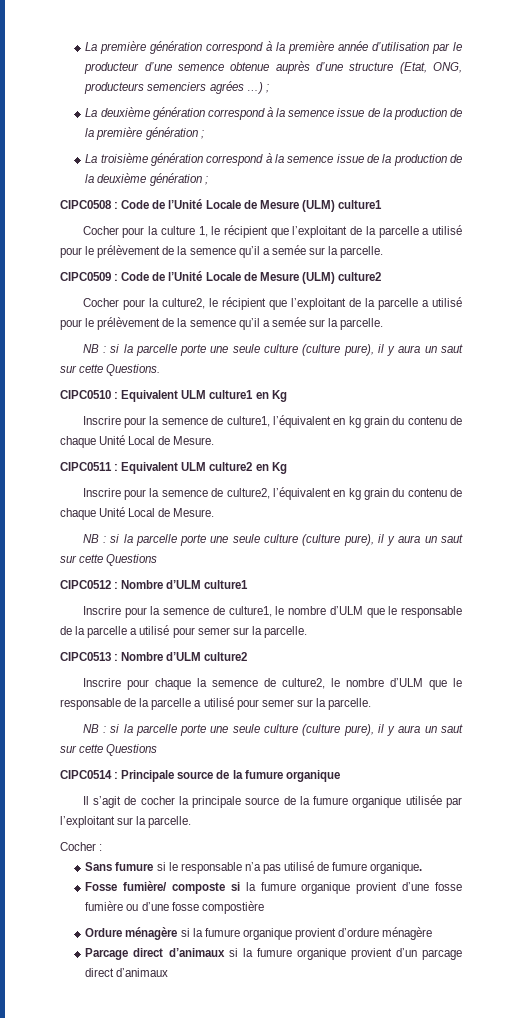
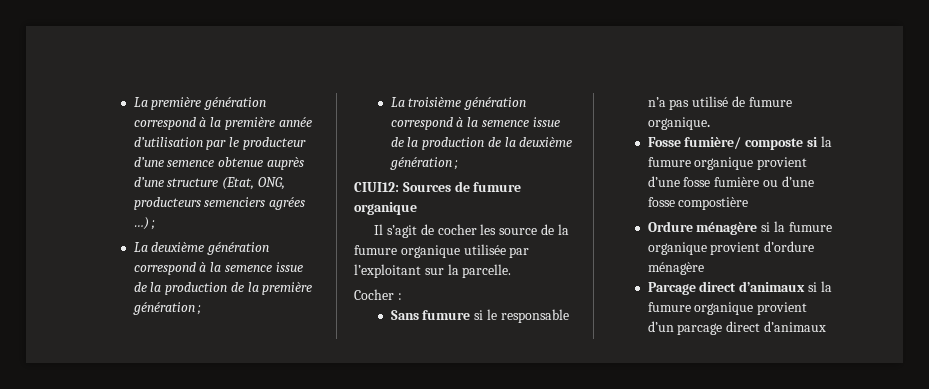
[60,199,382,212] [82,225,462,238] [60,245,384,258] [60,271,381,284] [82,297,462,310] [60,317,384,330] [82,344,463,356] [60,364,161,376] [60,390,287,402] [82,415,462,428] [60,435,215,448] [60,462,287,474] [82,487,462,500] [60,507,215,520] [82,534,463,546] [60,554,158,566] [60,580,249,589] [82,606,463,618] [60,625,307,638] [60,652,248,661] [82,678,462,690] [60,697,372,710] [82,724,463,736] [60,744,158,756] [60,770,243,782] CIPC0508 : Code de l’Unité Locale de Mesure (ULM) culture1 // Cocher pour la culture 1, le récipient que l’exploitant de la parcelle a utilisé pour le prélèvement de la semence qu’il a semée sur la parcelle. // CIPC0509 : Code de l’Unité Locale de Mesure (ULM) culture2 // Cocher pour la culture2, le récipient que l’exploitant de la parcelle a utilisé pour le prélèvement de la semence qu’il a semée sur la parcelle. // NB : si la parcelle porte une seule culture (culture pure), il y aura un saut sur cette Questions. // CIPC0510 : Equivalent ULM culture1 en Kg // Inscrire pour la semence de culture1, l’équivalent en kg grain du contenu de chaque Unité Local de Mesure. // CIPC0511 : Equivalent ULM culture2 en Kg // Inscrire pour la semence de culture2, l’équivalent en kg grain du contenu de chaque Unité Local de Mesure. // NB : si la parcelle porte une seule culture (culture pure), il y aura un saut sur cette Questions // CIPC0512 : Nombre d’ULM culture1 // Inscrire pour la semence de culture1, le nombre d’ULM que le responsable de la parcelle a utilisé pour semer sur la parcelle. // CIPC0513 : Nombre d’ULM culture2 // Inscrire pour chaque la semence de culture2, le nombre d’ULM que le responsable de la parcelle a utilisé pour semer sur la parcelle. // NB : si la parcelle porte une seule culture (culture pure), il y aura un saut sur cette Questions // CIPC0514 : Principale source de la -> [354,181,470,192] CIUI12: Sources de
[178,796,242,808] la principale -> [480,224,497,235] les

